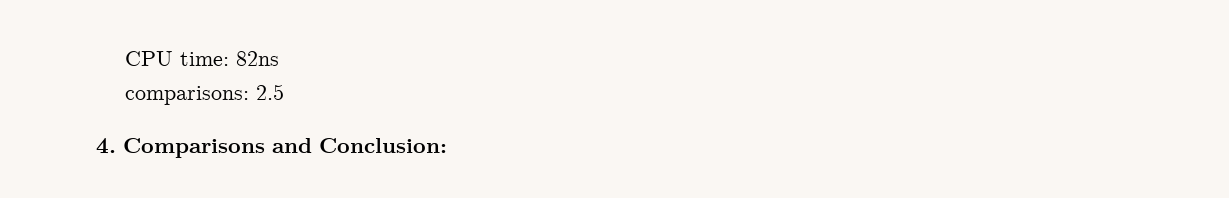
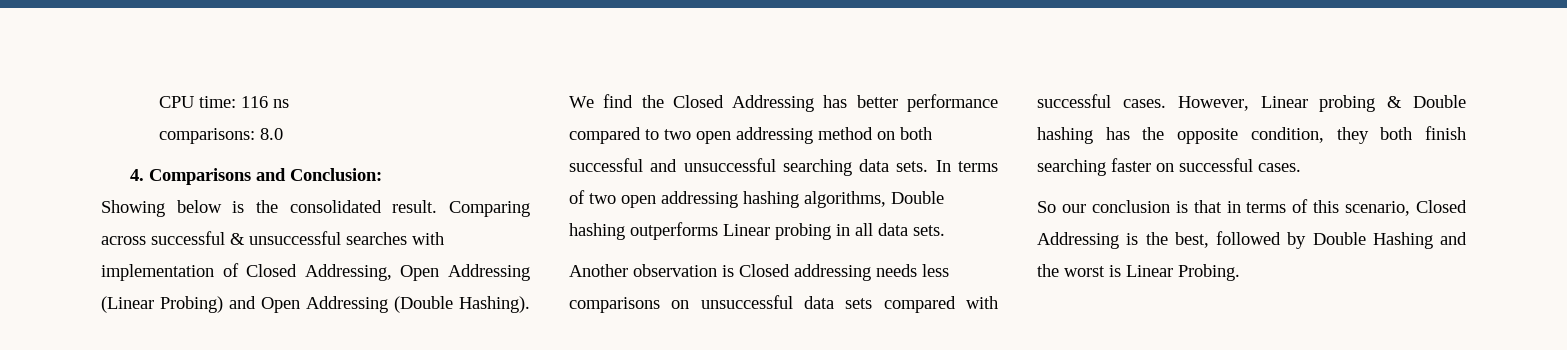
[236,51,280,66] 82ns -> [240,96,289,108] 116 ns
[256,84,285,100] 2.5 -> [259,128,283,140] 8.0
(448, 145) none -> [101,200,530,217] [101,231,444,245] [101,263,530,281] [101,296,530,313] [569,94,998,112] [569,127,932,144] [569,158,998,176] [569,190,944,208] [569,222,945,240] [569,264,949,281] [569,295,998,313] [1037,94,1466,112] [1037,126,1466,144] [1037,158,1301,176] [1037,199,1467,216] [1037,231,1467,249] [1037,264,1240,281] // Showing below is the consolidated result. Comparing across successful & unsuccessful searches with implementation of Closed Addressing, Open Addressing (Linear Probing) and Open Addressing (Double Hashing). We find the Closed Addressing has better performance compared to two open addressing method on both successful and unsuccessful searching data sets. In terms of two open addressing hashing algorithms, Double hashing outperforms Linear probing in all data sets. // Another observation is Closed addressing needs less comparisons on unsuccessful data sets compared with successful cases. However, Linear probing & Double hashing has the opposite condition, they both finish searching faster on successful cases. // So our conclusion is that in terms of this scenario, Closed Addressing is the best, followed by Double Hashing and the worst is Linear Probing.

